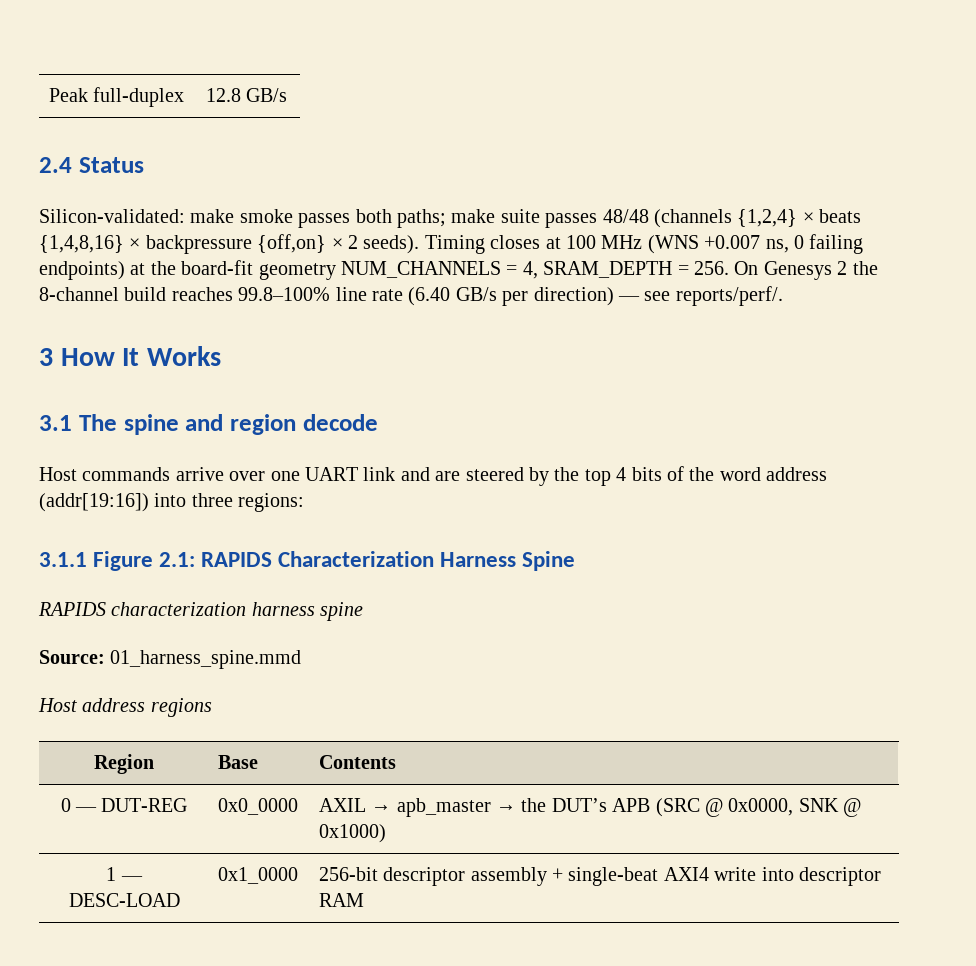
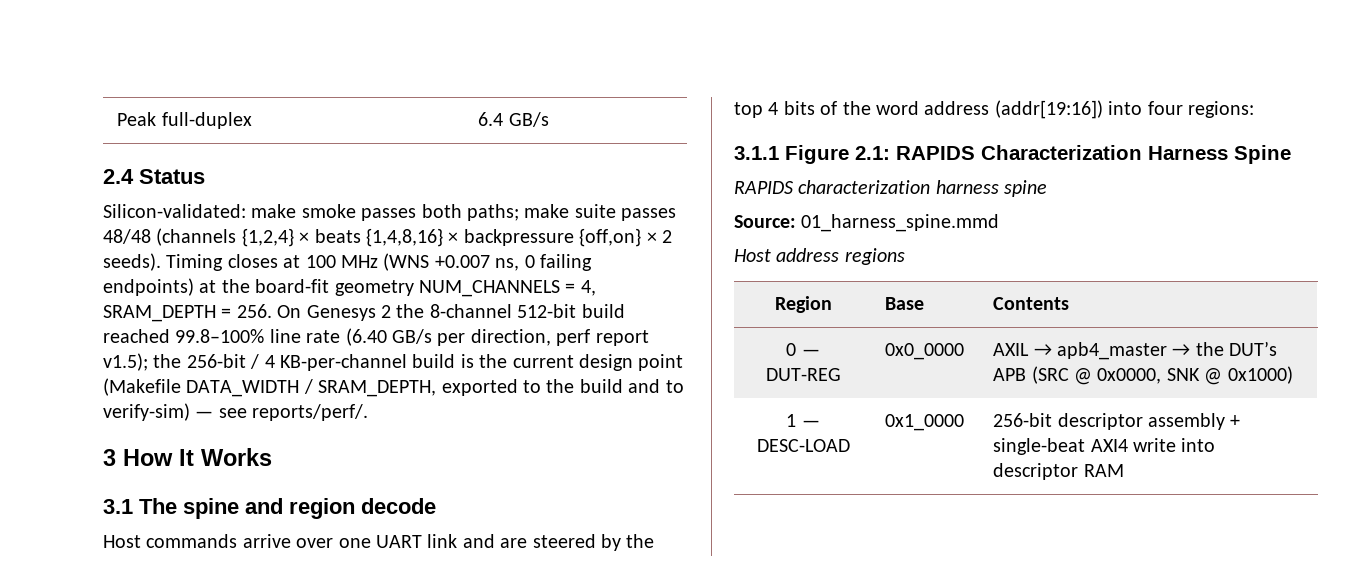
[205,88,241,102] 12.8 -> [478,112,504,126] 6.4
[124,287,233,301] build reaches -> [517,304,625,318] [103,329,170,343] 512-bit build reached
[533,287,614,306] direction) -> [470,329,649,346] [103,353,684,371] [103,378,684,397] [103,403,190,421] direction, perf report v1.5); the 256-bit / 4 KB-per-channel build is the current design point (Makefile DATA_WIDTH / SRAM_DEPTH, exported to the build and to verify-sim)
[191,493,233,507] three -> [1147,101,1183,115] four
[396,798,491,817] apb_master -> [1057,342,1168,360] apb4_master

